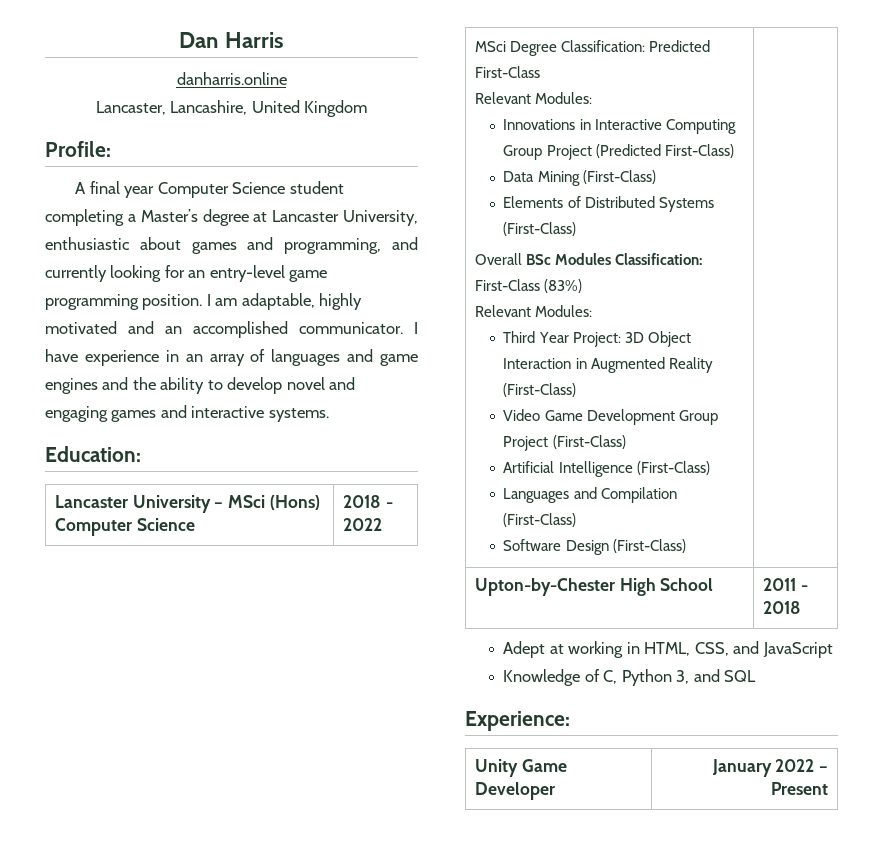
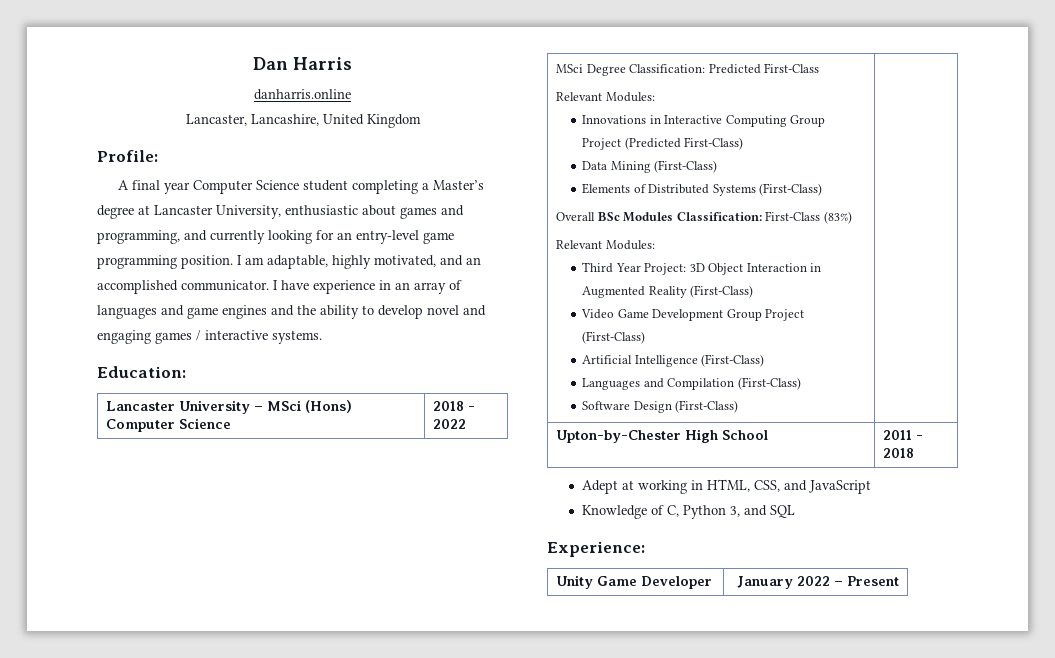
[45,321,117,334] motivated -> [374,255,436,267] motivated,
[160,405,187,418] and -> [196,330,201,341] /

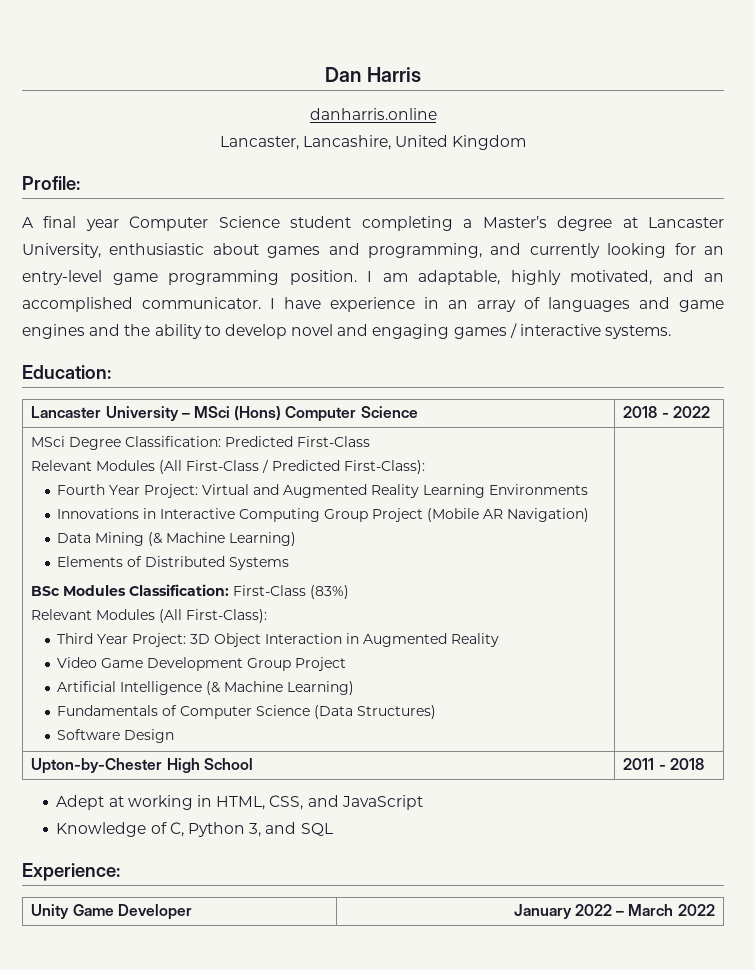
[605,92,655,102] Modules: -> [96,459,426,474] [57,484,589,498] Modules (All First-Class / Predicted First-Class): // Fourth Year Project: Virtual and Augmented Reality Learning Environments
[624,137,744,150] (Predicted First-Class) -> [427,508,590,522] (Mobile AR Navigation)
[654,160,718,173] (First-Class) -> [148,532,297,546] (& Machine Learning)
[759,183,823,196] [556,212,596,221] (First-Class) // Overall -> (290, 563) //
[605,240,655,250] Modules: -> [96,609,268,623] Modules (All First-Class):
[690,285,754,298] (First-Class) -> (500, 640) none
[582,331,646,344] (First-Class) -> (347, 664) none
[701,354,765,367] [582,377,801,390] (First-Class) // Languages and Compilation (First-Class) -> [206,681,355,695] [57,705,437,719] (& Machine Learning) // Fundamentals of Computer Science (Data Structures)
[675,400,739,413] (First-Class) -> (175, 736) none
[846,576,899,586] Present -> [628,904,715,916] March 2022

